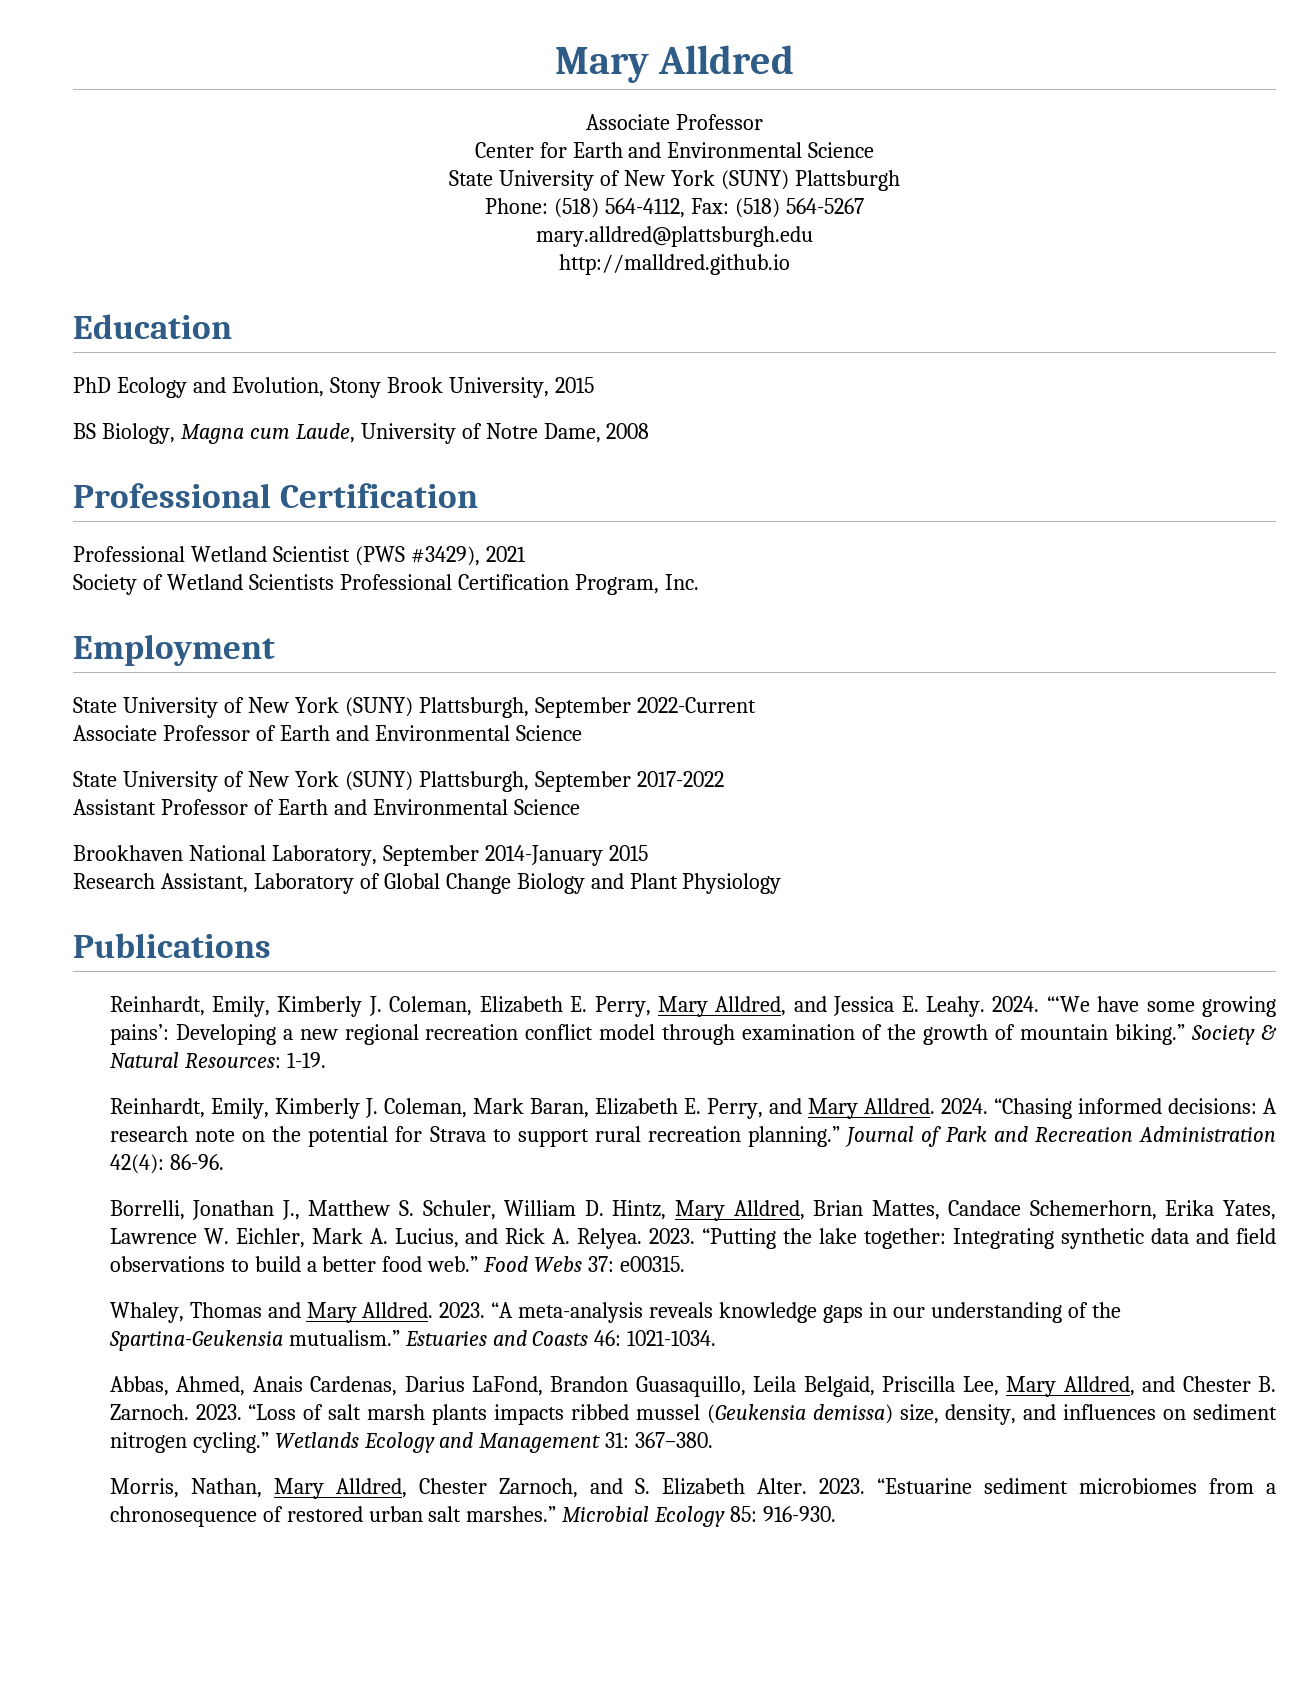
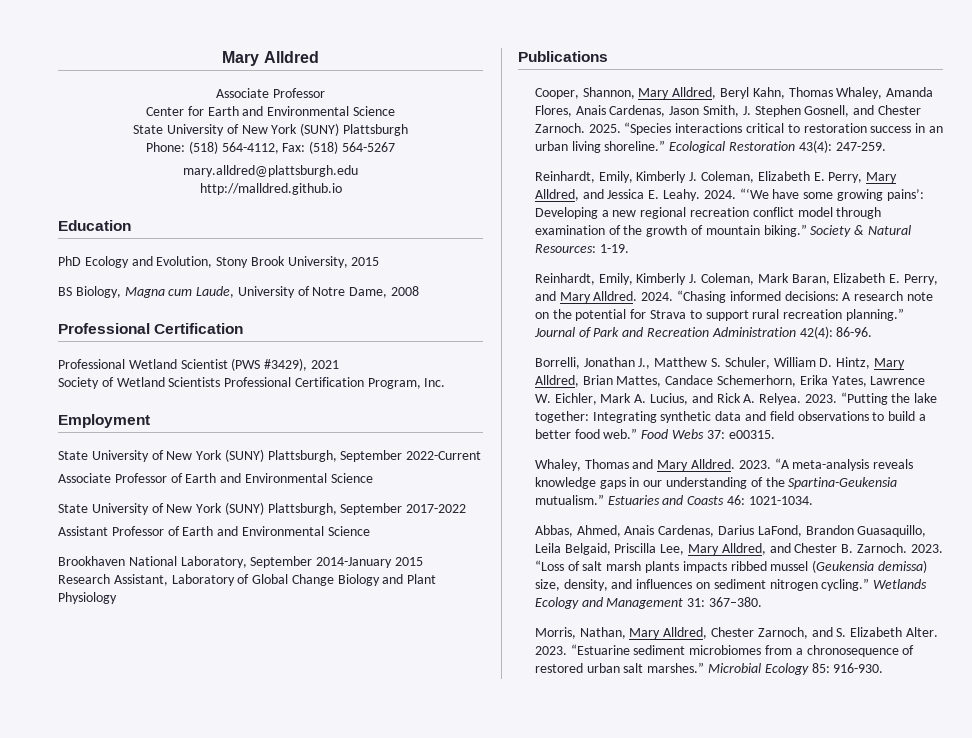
(271, 945) none -> [534,87,934,99] [534,105,921,117] [534,122,943,135] [534,140,886,153] // Cooper, Shannon, Mary Alldred, Beryl Kahn, Thomas Whaley, Amanda Flores, Anais Cardenas, Jason Smith, J. Stephen Gosnell, and Chester Zarnoch. 2025. “Species interactions critical to restoration success in an urban living shoreline.” Ecological Restoration 43(4): 247-259.

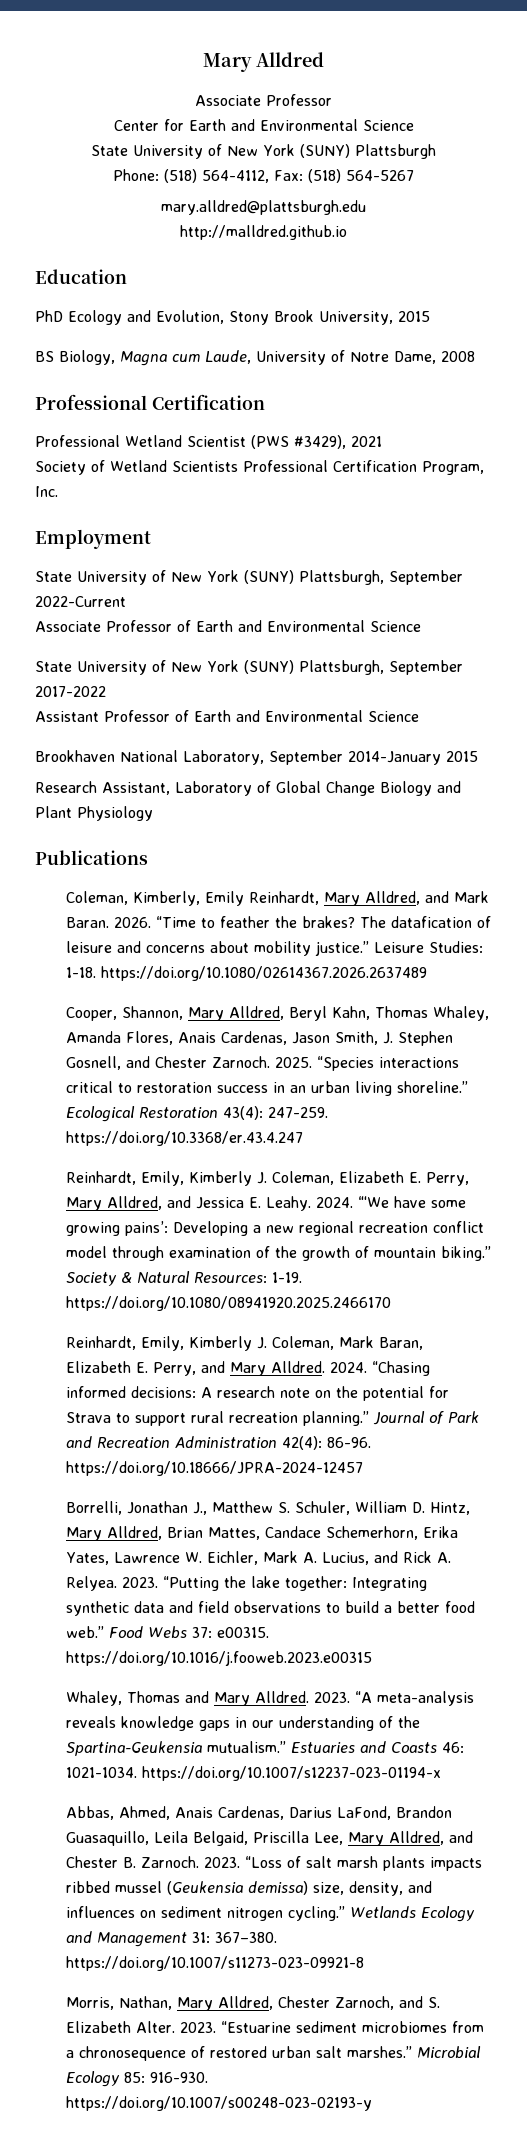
(608, 56) none -> [65,891,489,906] [65,916,491,928] [65,941,483,956] [65,966,427,981] // Coleman, Kimberly, Emily Reinhardt, Mary Alldred, and Mark Baran. 2026. “Time to feather the brakes? The datafication of leisure and concerns about mobility justice.” Leisure Studies: 1-18. https://doi.org/10.1080/02614367.2026.2637489
(886, 146) none -> [65,1131,303,1146] https://doi.org/10.3368/er.43.4.247
(629, 248) none -> [65,1296,391,1311] https://doi.org/10.1080/08941920.2025.2466170
(873, 332) none -> [65,1461,363,1476] https://doi.org/10.18666/JPRA-2024-12457
(775, 434) none -> [65,1651,372,1666] https://doi.org/10.1016/j.fooweb.2023.e00315
(813, 500) none -> [141,1766,441,1781] https://doi.org/10.1007/s12237-023-01194-x
(762, 602) none -> [65,1956,364,1971] https://doi.org/10.1007/s11273-023-09921-8
(884, 668) none -> [65,2096,372,2111] https://doi.org/10.1007/s00248-023-02193-y

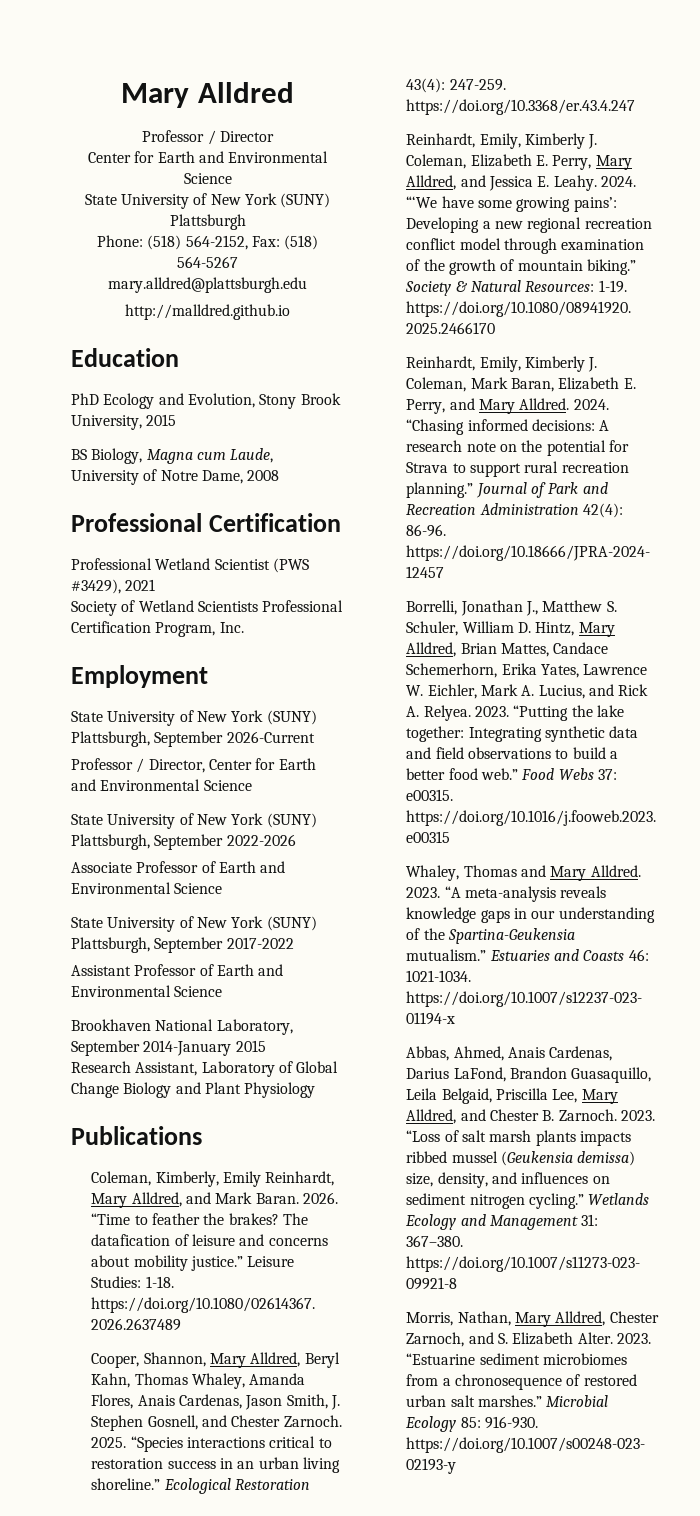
[195,94,332,106] Associate Professor -> [142,130,274,145] Professor / Director
[202,170,269,183] 564-4112, -> [185,235,248,250] 564-2152,
[35,596,126,607] 2022-Current -> [226,731,315,743] [71,758,316,773] [71,779,252,791] [71,813,317,829] [71,834,296,850] 2026-Current // Professor / Director, Center for Earth and Environmental Science // State University of New York (SUNY) Plattsburgh, September 2022-2026

